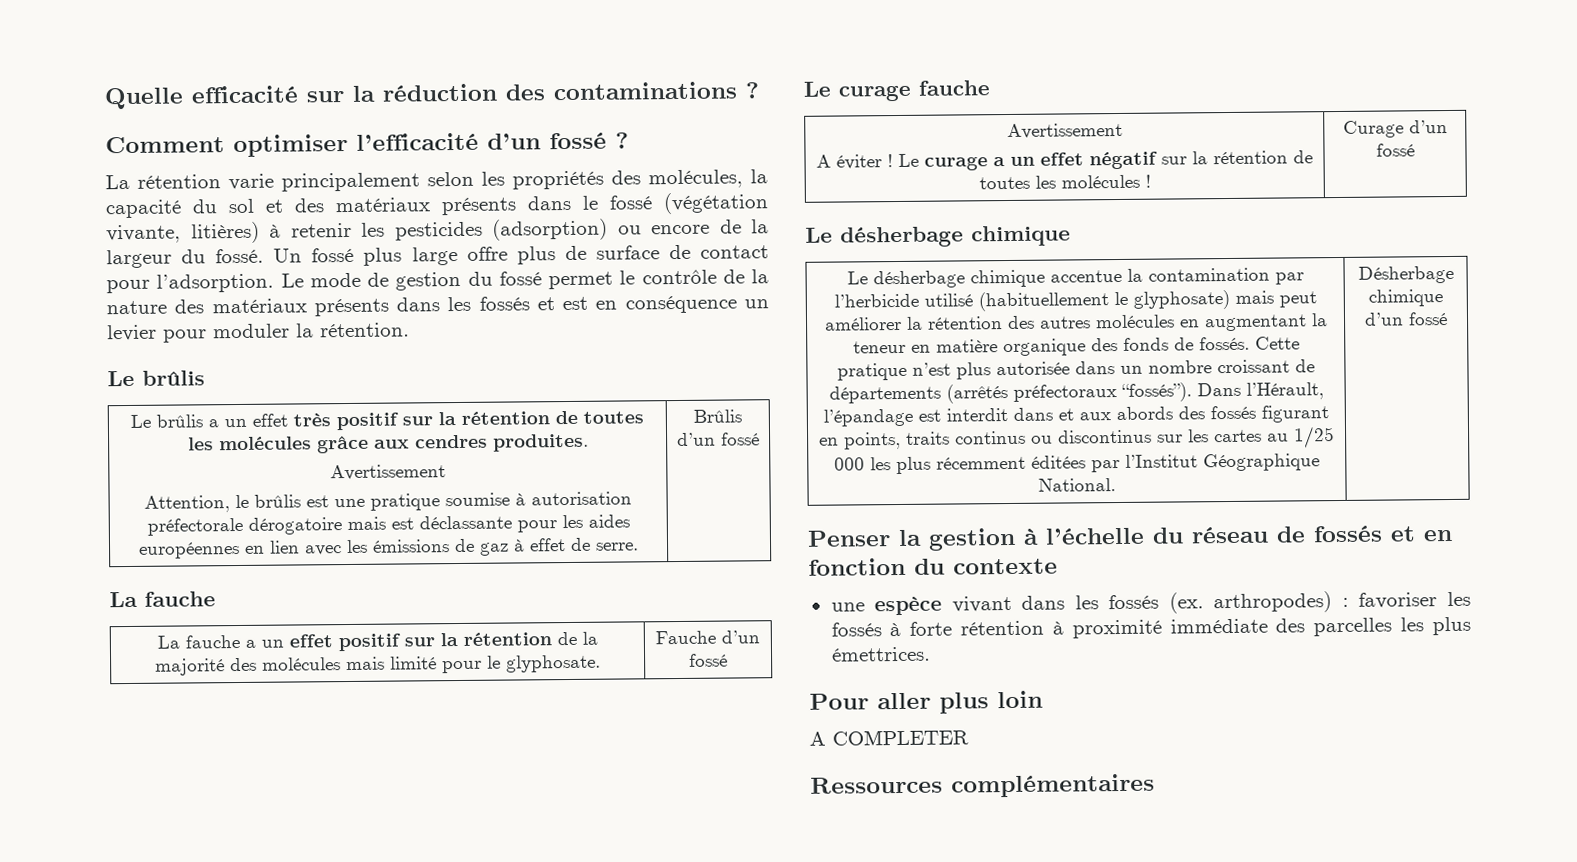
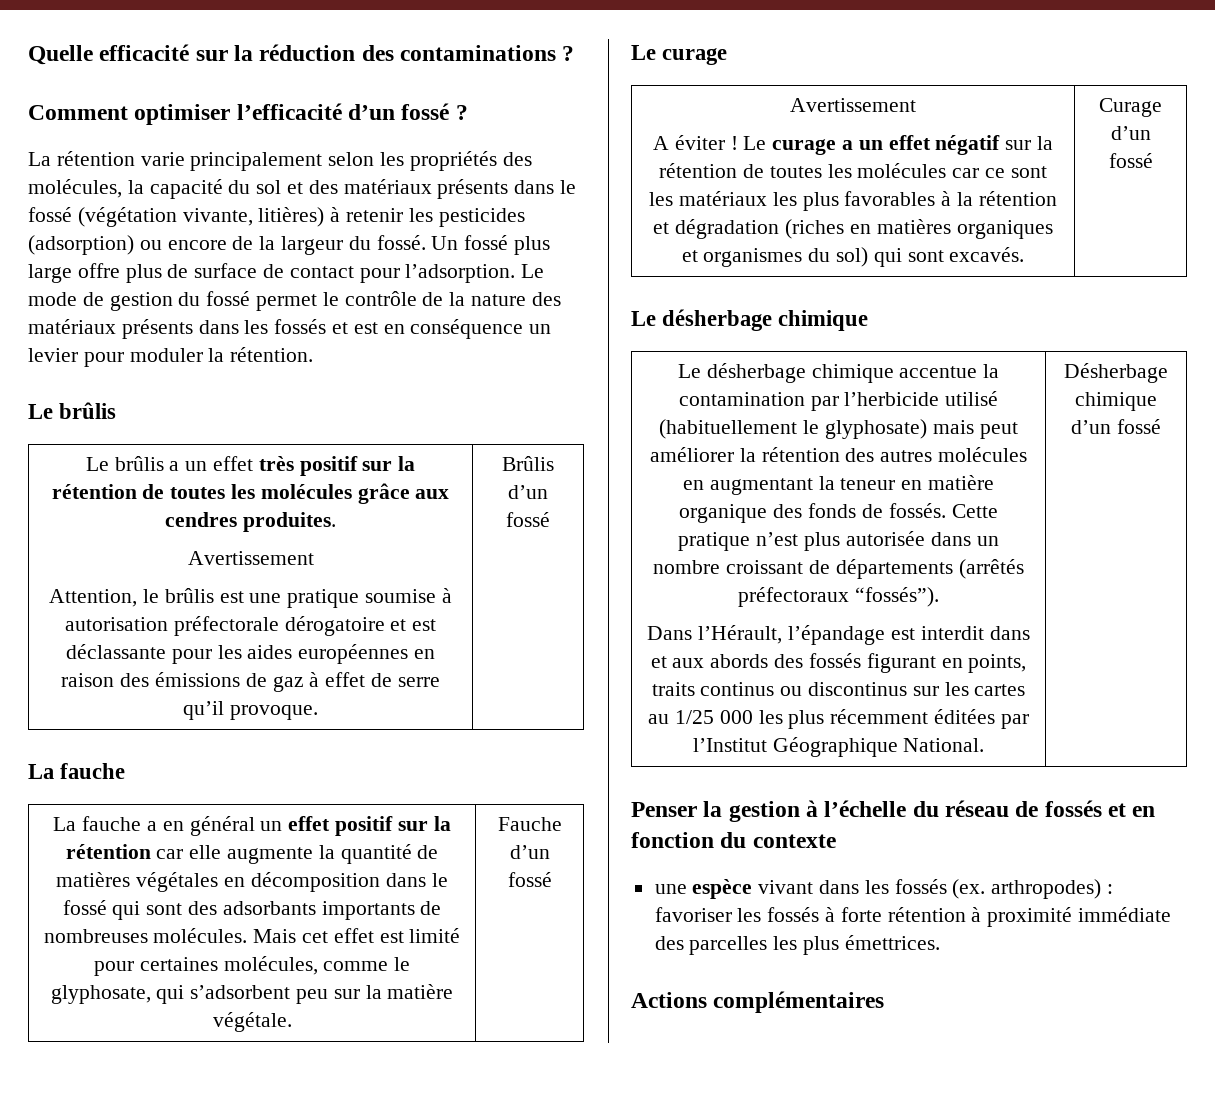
[346,516,386,531] mais -> [390,619,407,631] et
[269,539,368,556] lien avec les -> [61,673,150,687] raison des
[596,542,639,551] serre. -> [397,677,440,687] [183,701,318,720] serre qu’il provoque.
(256, 643) none -> [162,816,255,836] en général
[556,631,598,646] [155,654,601,676] de la majorité des molécules mais limité pour le glyphosate. -> [156,844,439,864] [56,872,448,892] [62,900,442,920] [43,928,461,943] [93,956,411,976] [50,984,454,1004] [212,1012,292,1032] car elle augmente la quantité de matières végétales en décomposition dans le fossé qui sont des adsorbants importants de nombreuses molécules. Mais cet effet est limité pour certaines molécules, comme le glyphosate, qui s’adsorbent peu sur la matière végétale.
[918,80,990,96] fauche -> (728, 56) none
[1144,174,1151,188] ! -> [952,166,1047,178] [649,191,1057,211] [653,219,1053,239] [681,247,1025,267] car ce sont les matériaux les plus favorables à la rétention et dégradation (riches en matières organiques et organismes du sol) qui sont excavés.
(1192, 392) none -> (939, 597) //
[809,690,1043,714] [809,729,969,746] [810,776,943,794] Pour aller plus loin // A COMPLETER // Ressources -> [631,992,707,1008] Actions

